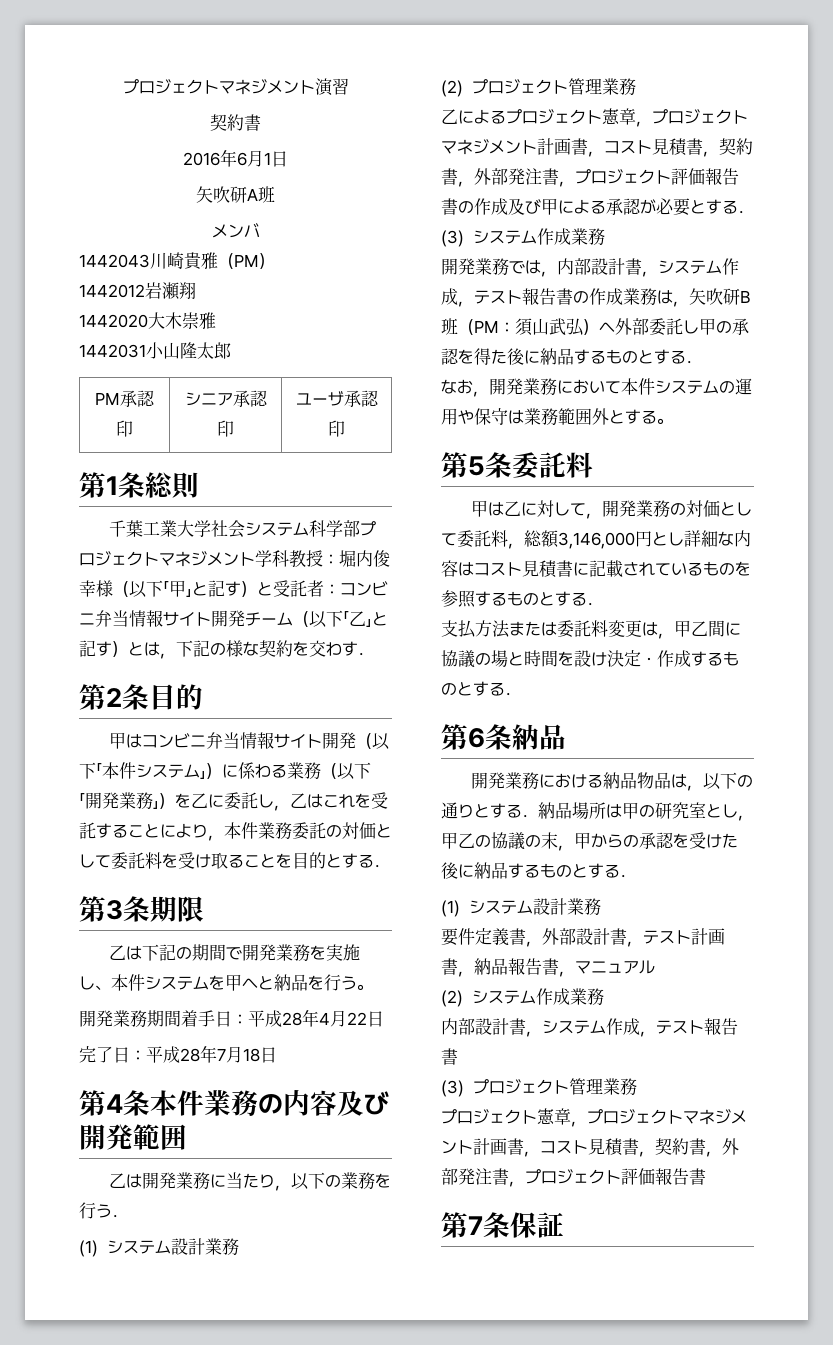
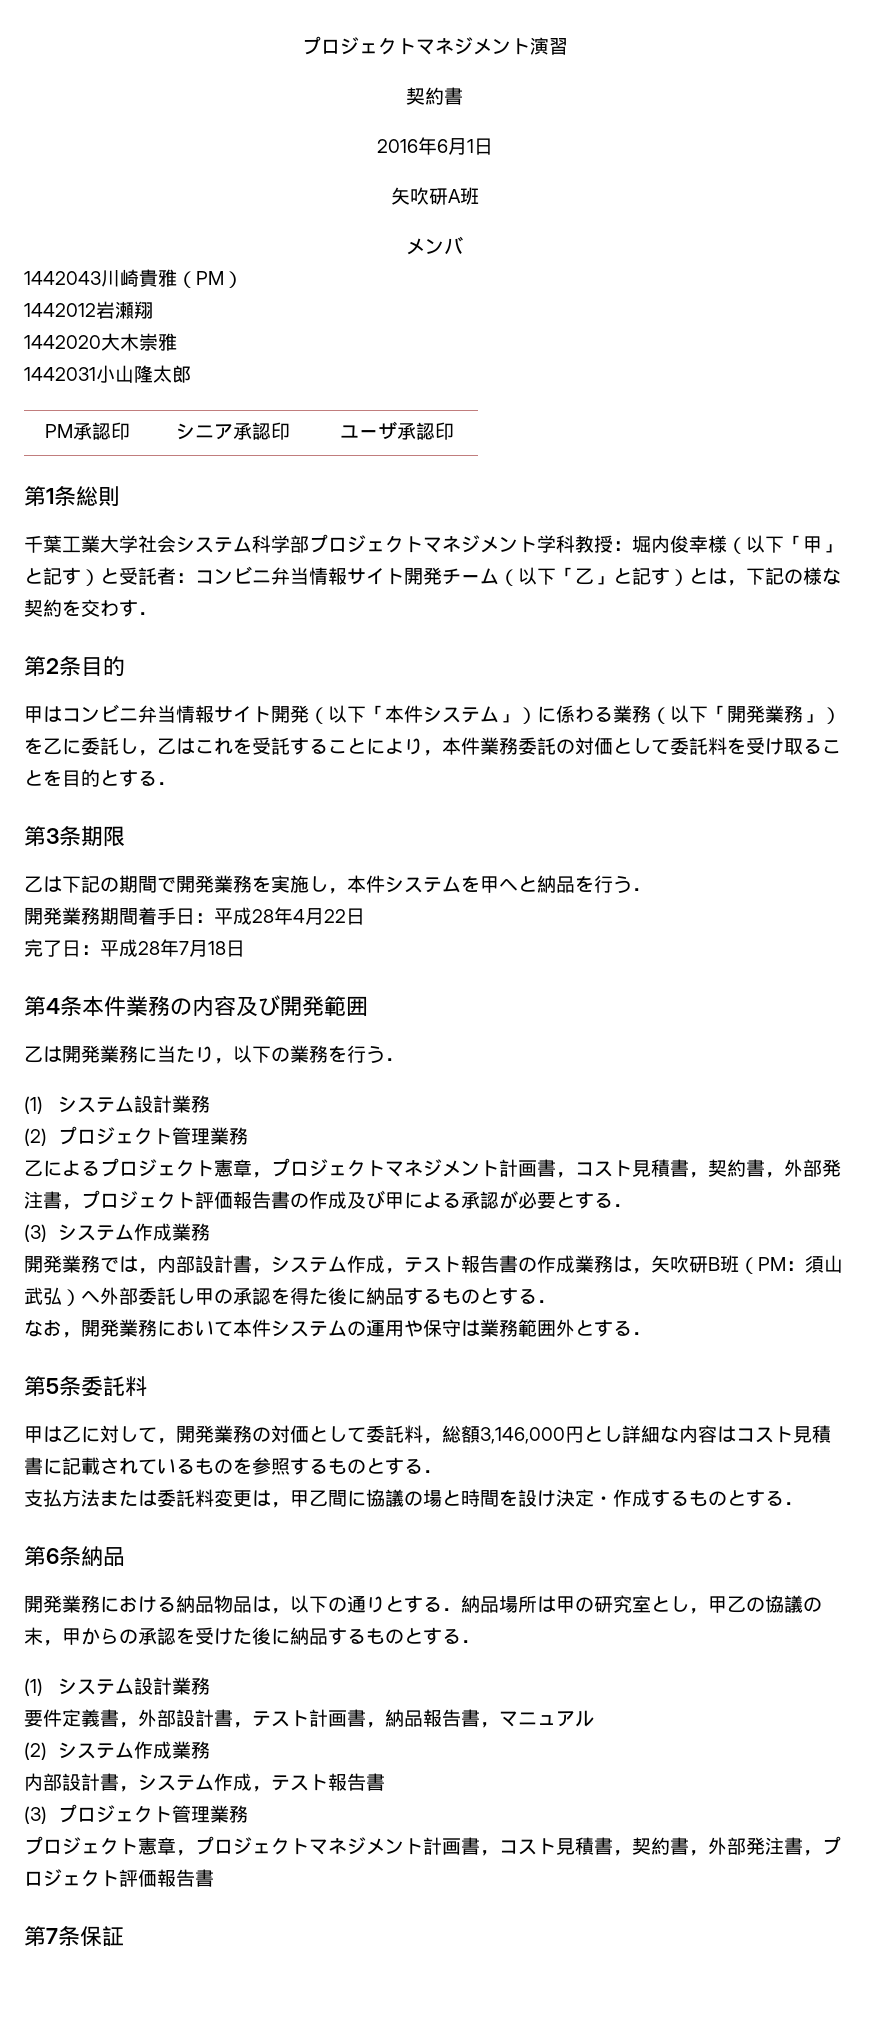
[95,985,111,990] 、 -> [328,888,347,894] ，
[357,984,373,990] 。 -> [632,888,651,891] ．
[657,418,673,424] 。 -> [632,1332,651,1335] ．

